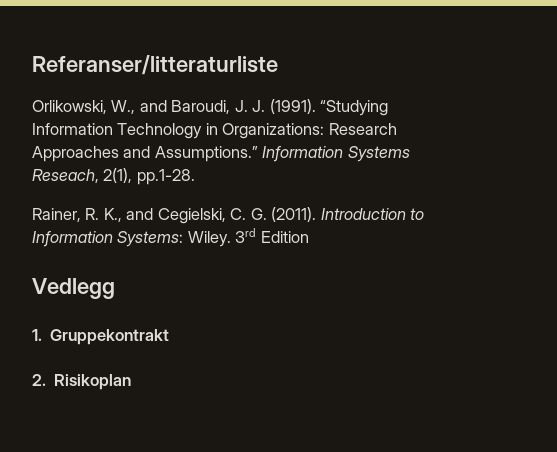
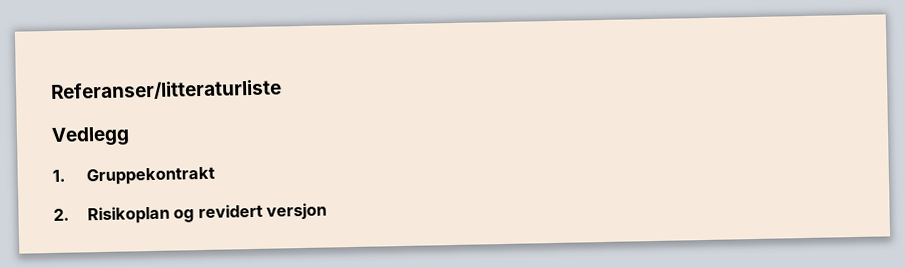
[32,99,389,116] [32,123,397,139] [32,146,410,162] [32,168,195,185] [32,207,425,224] [32,228,309,247] // Orlikowski, W., and Baroudi, J. J. (1991). “Studying Information Technology in Organizations: Research Approaches and Assumptions.” Information Systems Reseach, 2(1), pp.1-28. // Rainer, R. K., and Cegielski, C. G. (2011). Introduction to Information Systems: Wiley. 3rd Edition -> (282, 90) none
(132, 382) none -> [173,202,328,223] og revidert versjon

